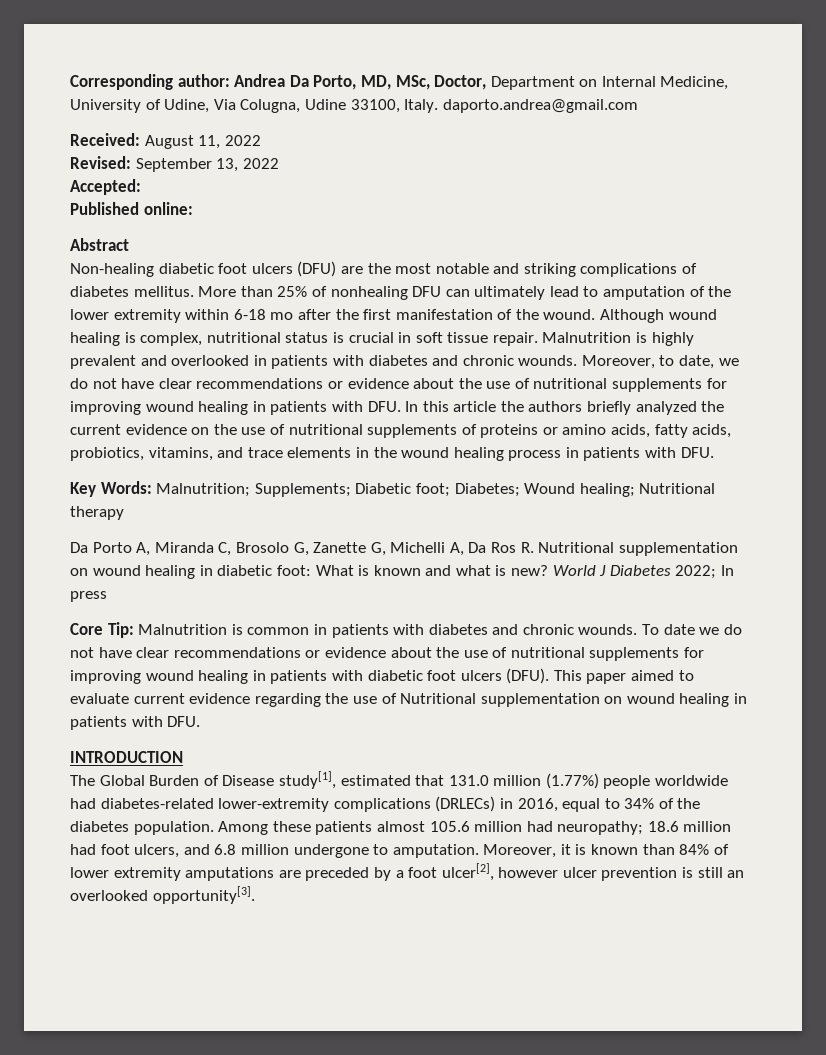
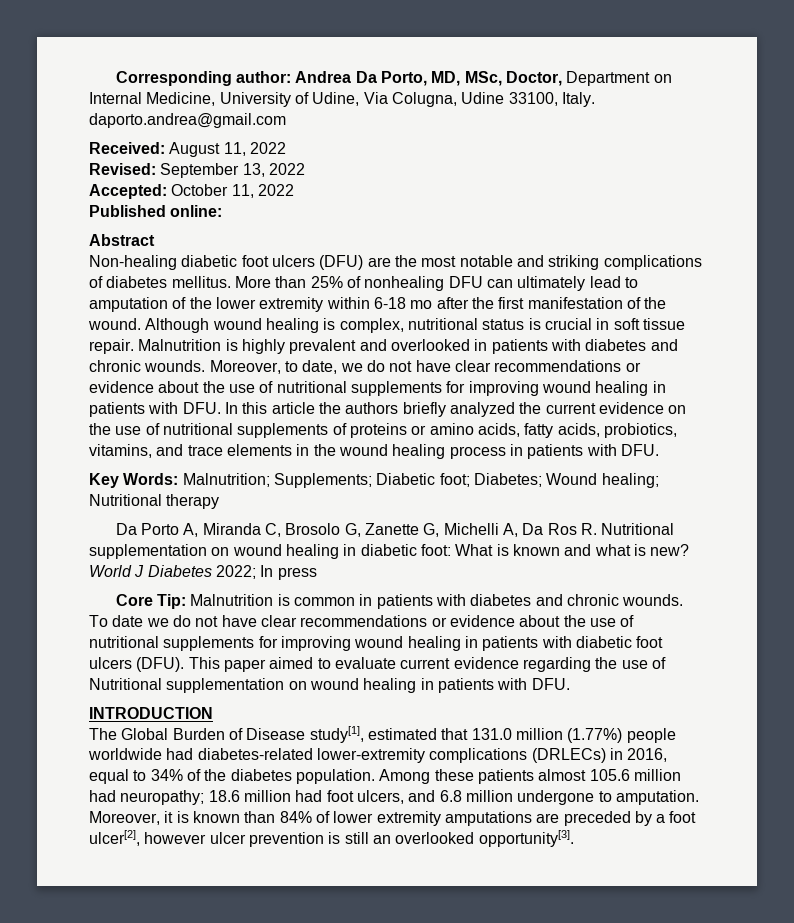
(141, 187) none -> [171,184,294,198] October 11, 2022

